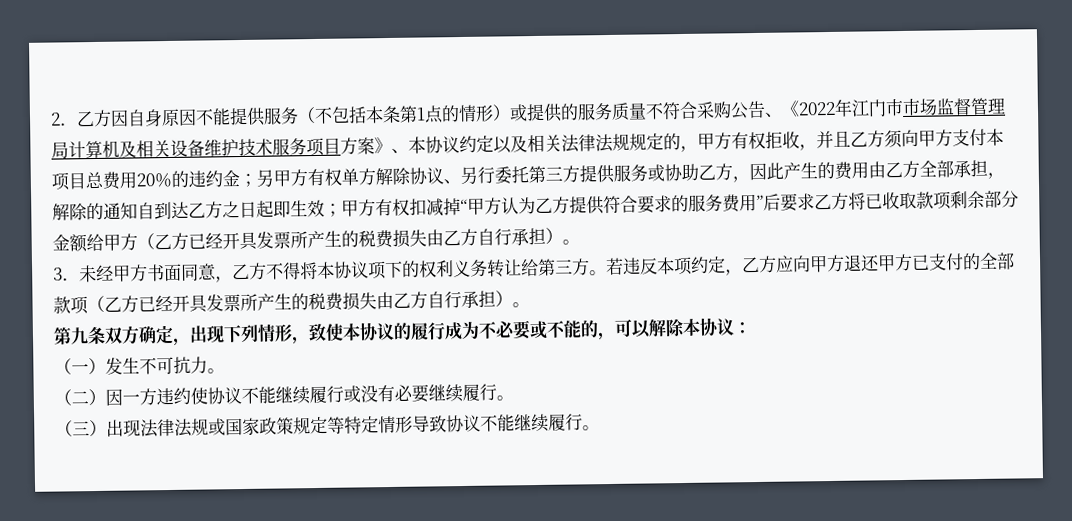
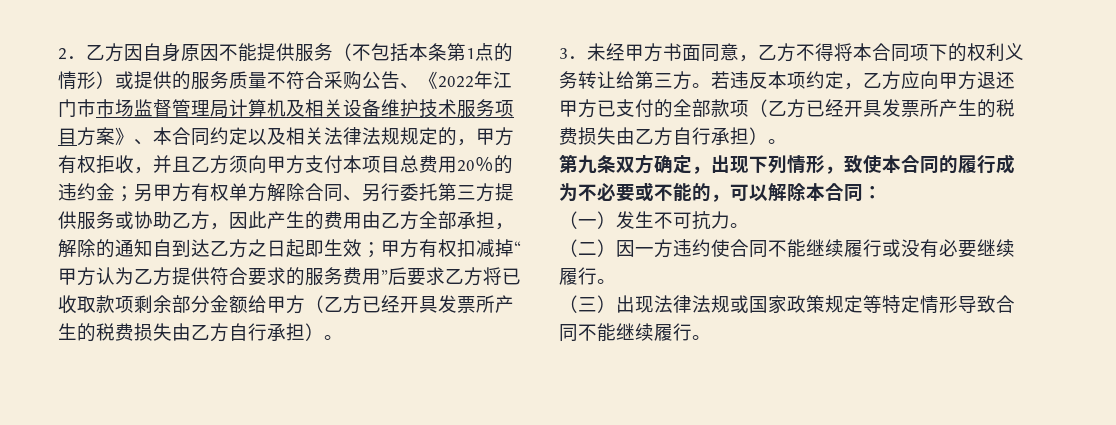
[425,136,460,154] 协议 -> [172,127,210,146] 合同
[409,167,444,185] 协议 -> [305,183,343,202] 合同
[333,261,369,279] 协议 -> [872,43,910,62] 合同
[359,322,395,341] 协议 -> [901,155,939,174] 合同
[699,317,735,336] 协议 -> [825,183,863,202] 合同
[207,387,242,405] 协议 -> [730,239,768,258] 合同
[446,414,481,433] 协议 -> [996,295,1015,313] [559,324,578,342] 合同

